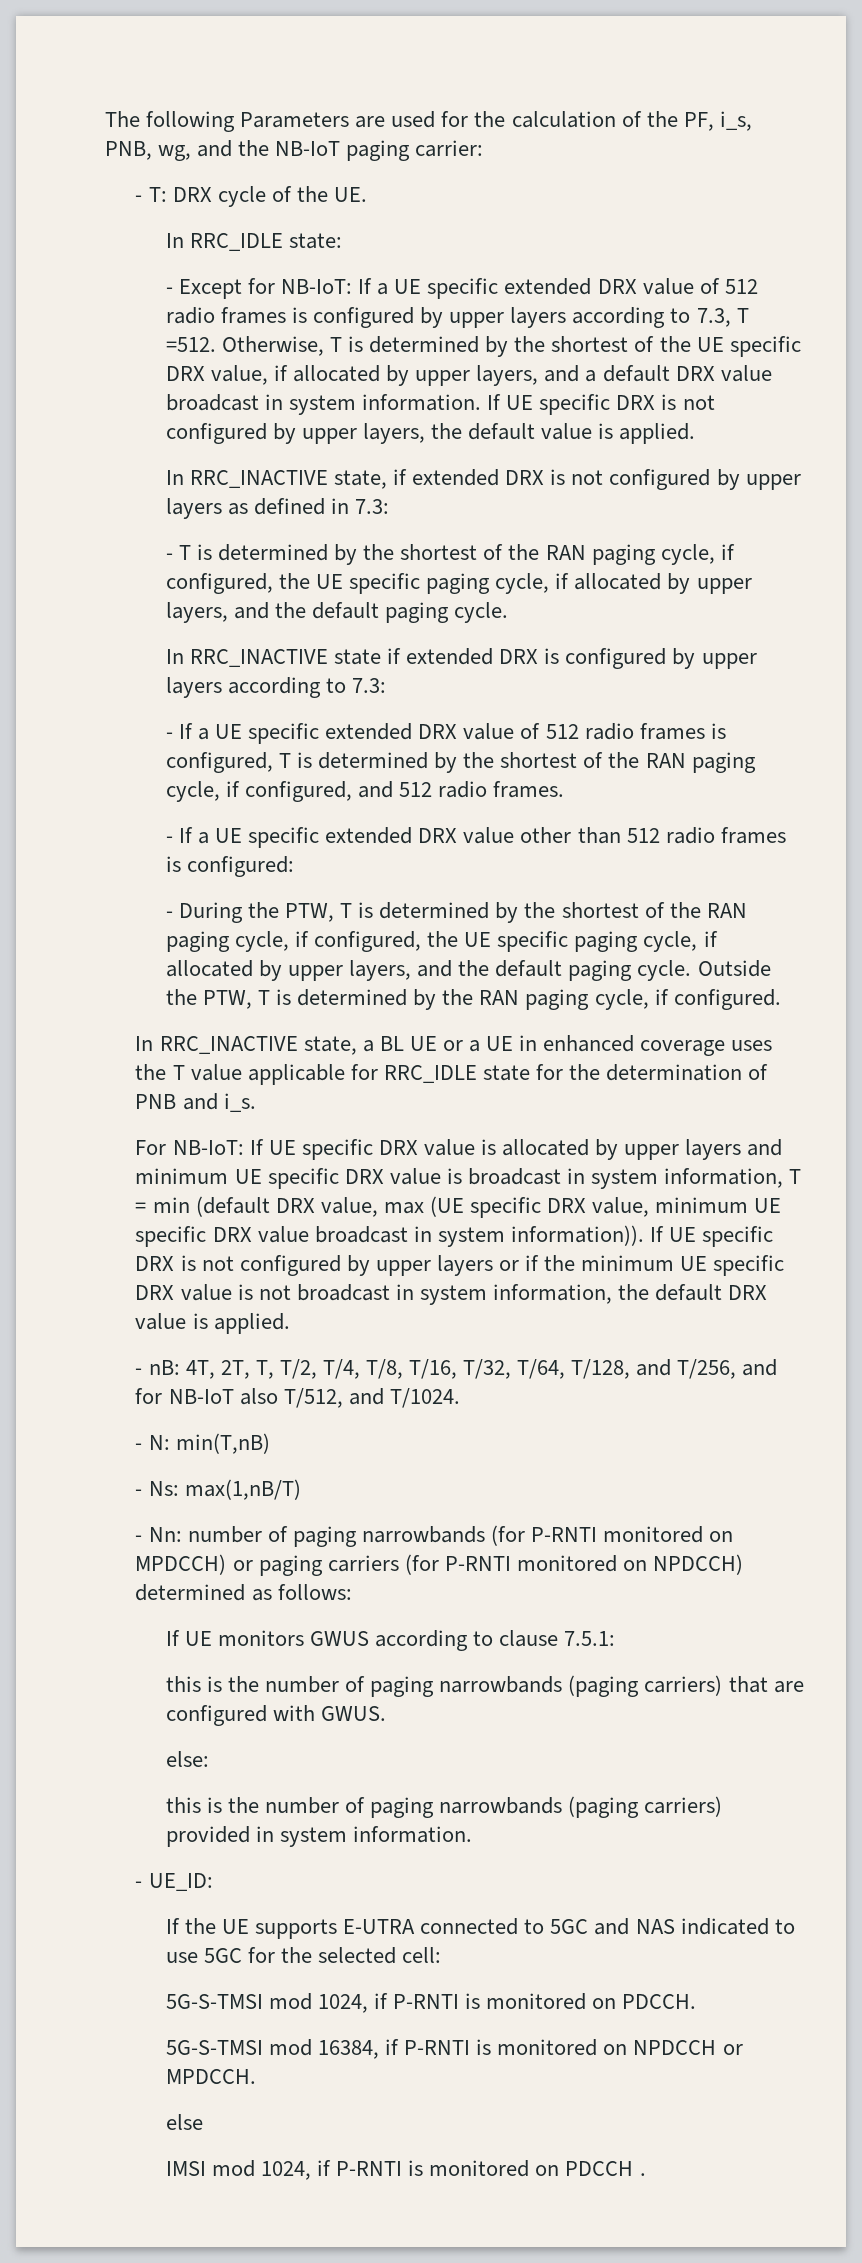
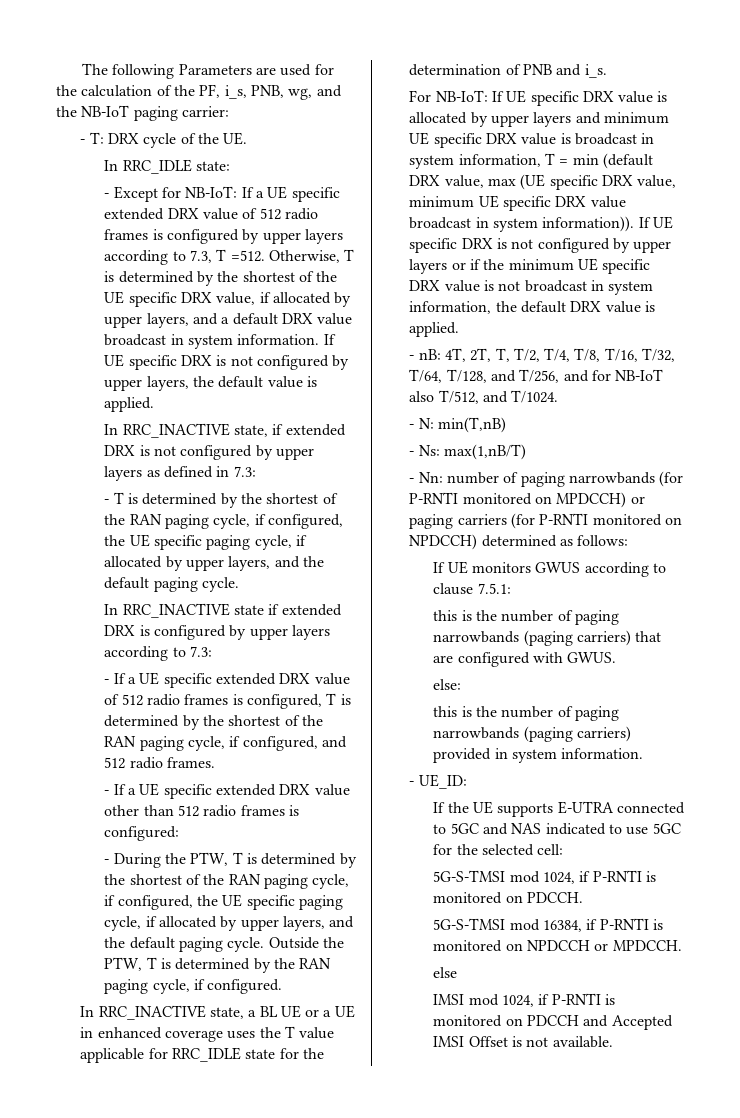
[639,2173,646,2176] . -> [583,1015,673,1030] [433,1036,613,1048] and Accepted IMSI Offset is not available.

